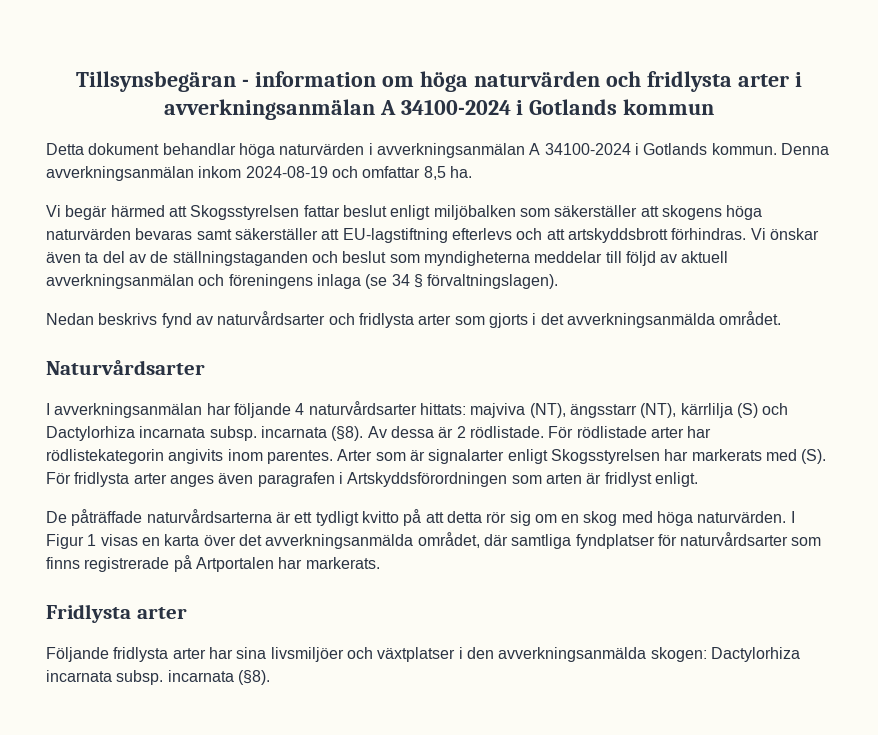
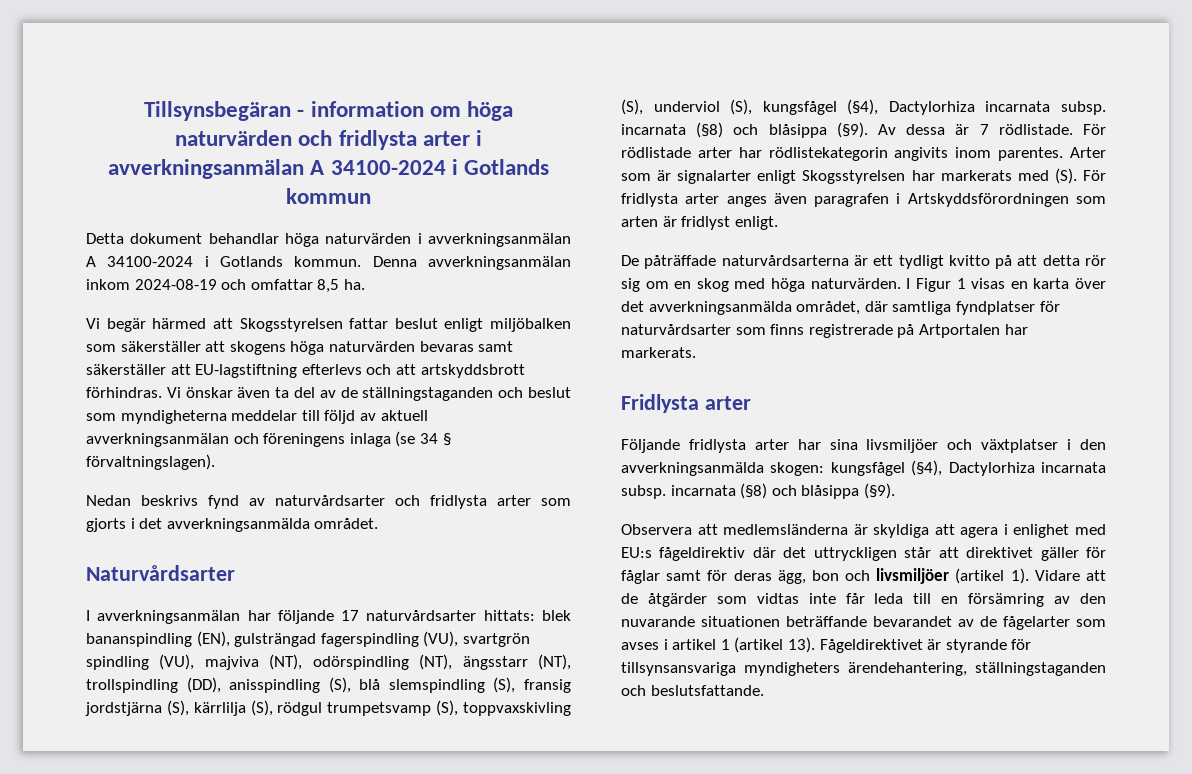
[295,403,305,415] 4 -> [341,610,360,621] 17
[470,403,789,418] [46,426,364,441] majviva (NT), ängsstarr (NT), kärrlilja (S) och Dactylorhiza incarnata subsp. incarnata (§8). -> [542,610,571,621] [86,631,530,647] [86,654,571,670] [86,677,571,693] [85,700,571,716] [621,99,1106,115] [621,122,868,138] blek bananspindling (EN), gulsträngad fagerspindling (VU), svartgrön spindling (VU), majviva (NT), odörspindling (NT), ängsstarr (NT), trollspindling (DD), anisspindling (S), blå slemspindling (S), fransig jordstjärna (S), kärrlilja (S), rödgul trumpetsvamp (S), toppvaxskivling (S), underviol (S), kungsfågel (§4), Dactylorhiza incarnata subsp. incarnata (§8) och blåsippa (§9).
[456,426,466,438] 2 -> [979,124,989,135] 7
[710,647,800,662] [46,670,270,685] Dactylorhiza incarnata subsp. incarnata (§8). -> [830,460,1106,476] [621,483,895,499] [621,524,1106,538] [621,547,1106,561] [621,568,1106,584] [621,593,1106,607] [621,616,1106,630] [621,637,1032,653] [621,662,1106,676] [621,685,764,696] kungsfågel (§4), Dactylorhiza incarnata subsp. incarnata (§8) och blåsippa (§9). // Observera att medlemsländerna är skyldiga att agera i enlighet med EU:s fågeldirektiv där det uttryckligen står att direktivet gäller för fåglar samt för deras ägg, bon och livsmiljöer (artikel 1). Vidare att de åtgärder som vidtas inte får leda till en försämring av den nuvarande situationen beträffande bevarandet av de fågelarter som avses i artikel 1 (artikel 13). Fågeldirektivet är styrande för tillsynsansvariga myndigheters ärendehantering, ställningstaganden och beslutsfattande.

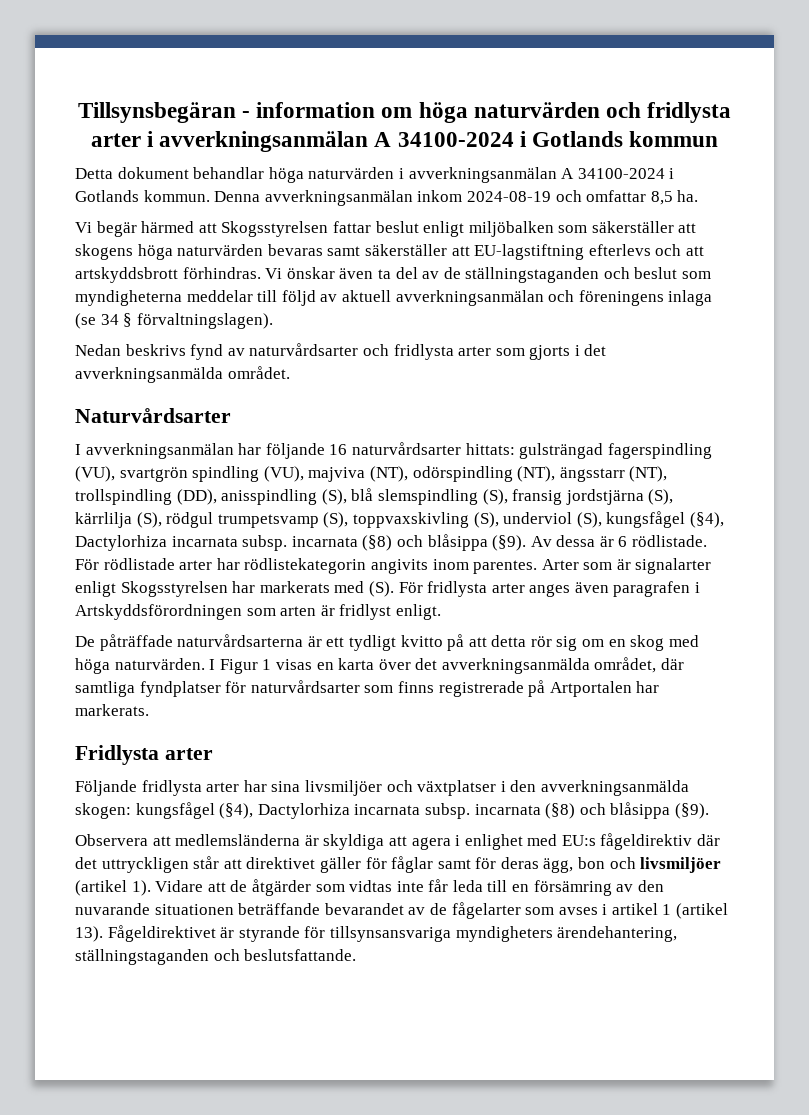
[341,610,360,621] 17 -> [329,444,348,455] 16
[542,610,571,621] [86,631,230,647] blek bananspindling (EN), -> (515, 449) none
[979,124,989,135] 7 -> [618,536,628,547] 6

